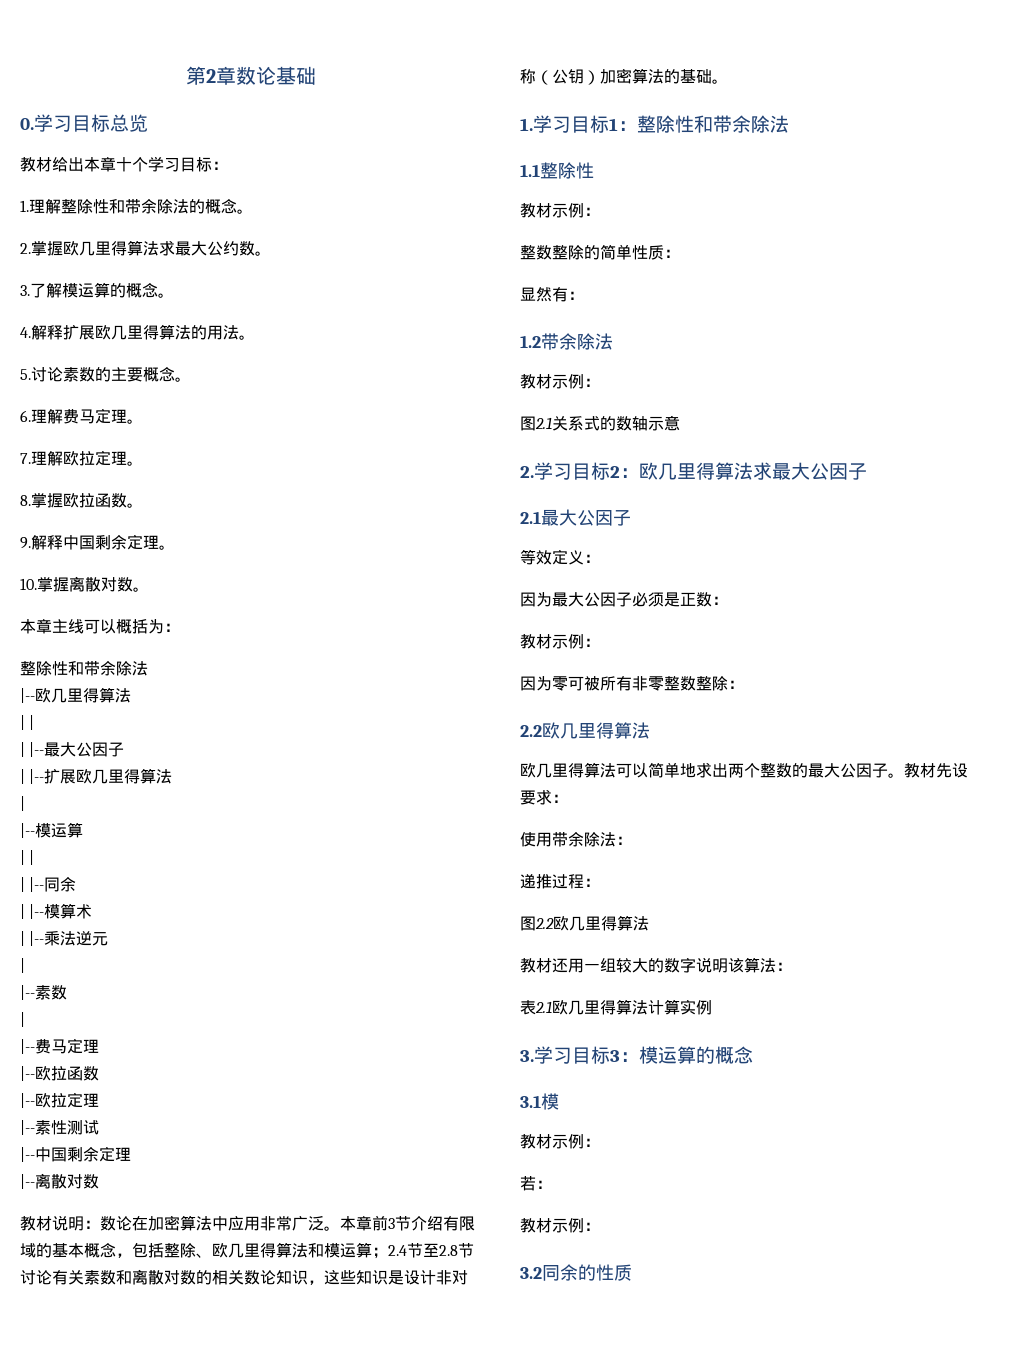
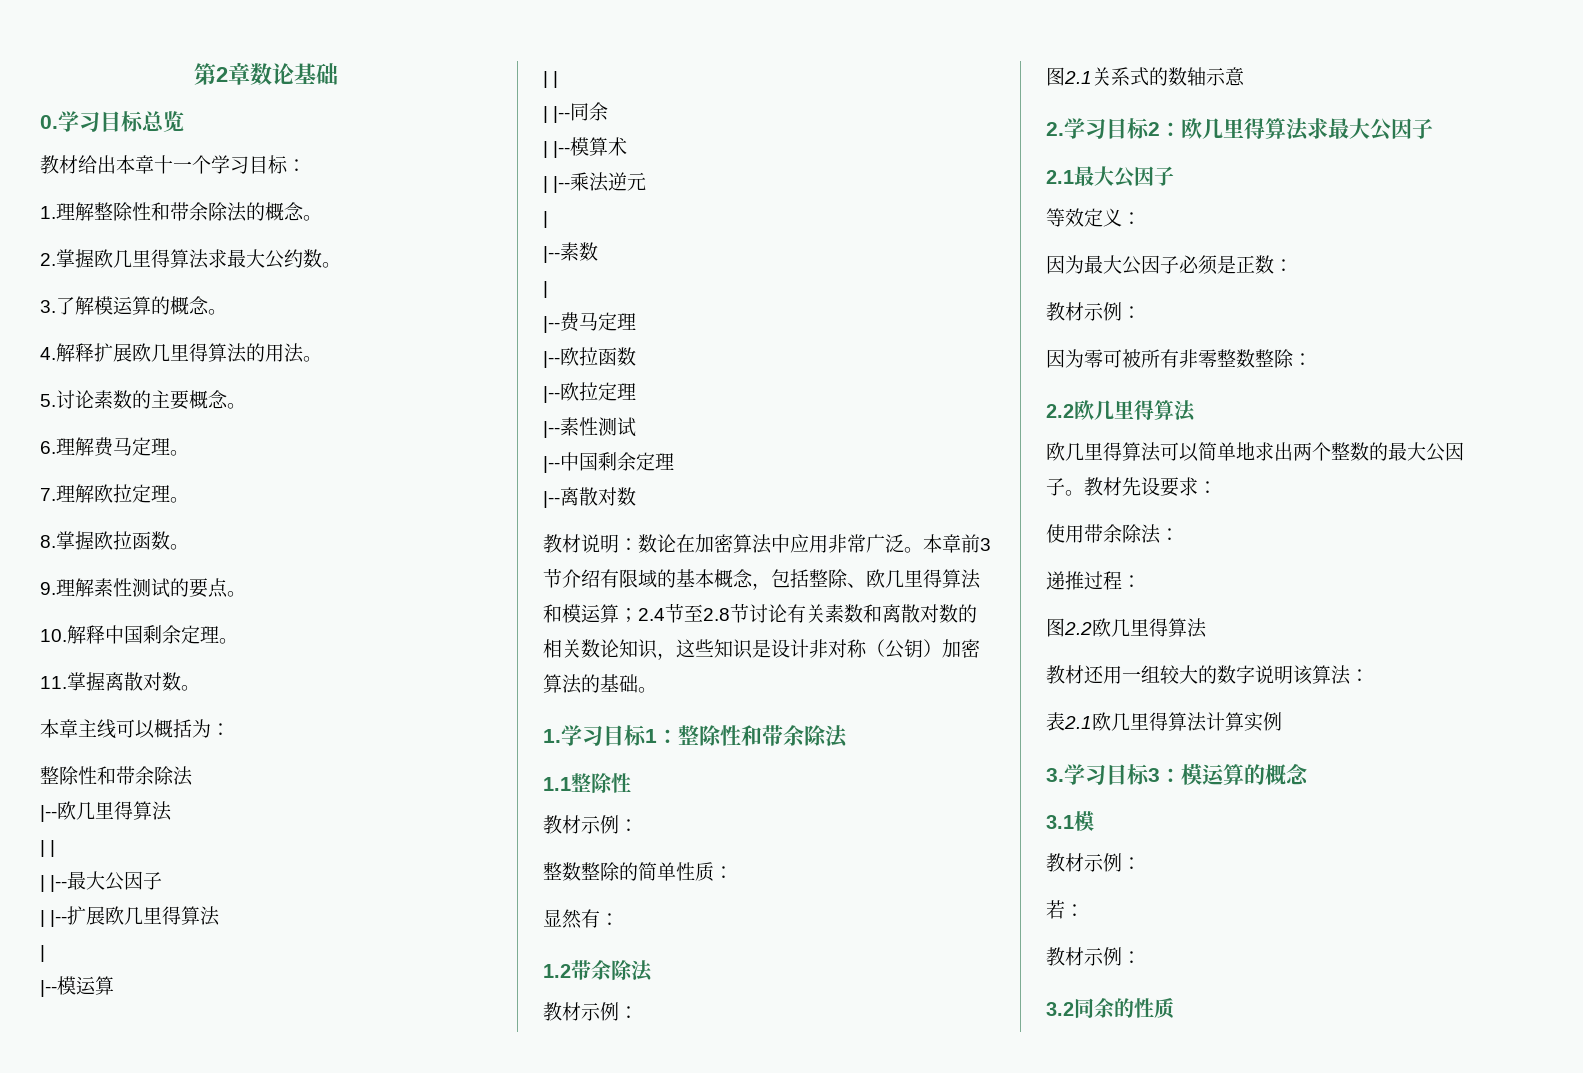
(132, 164) none -> [173,161,192,172] 一
(31, 543) none -> [56,578,246,598] [40,629,67,642] 理解素性测试的要点。 // 10.
[20,578,37,590] 10. -> [40,676,67,689] 11.

